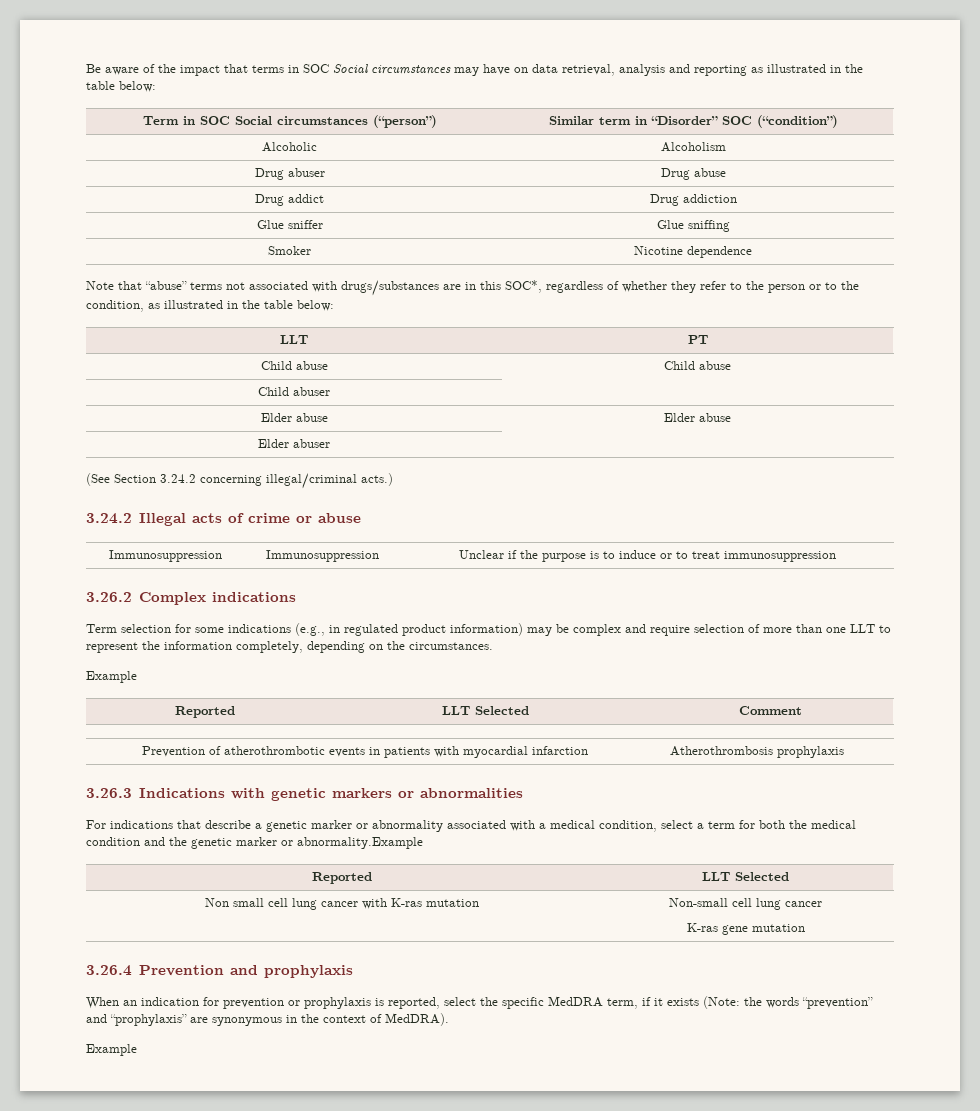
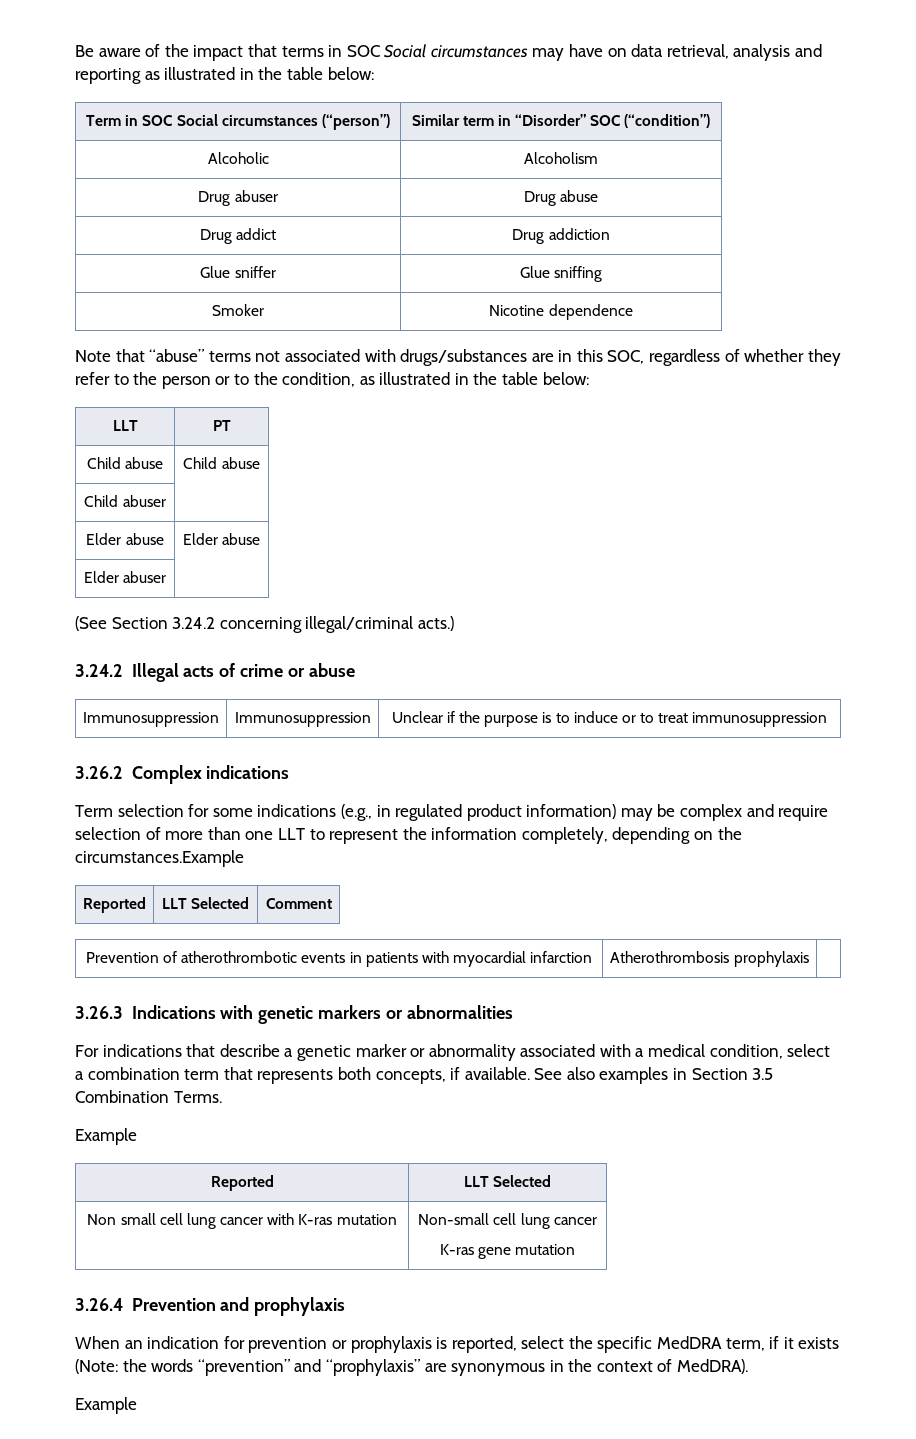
[505,280,542,293] SOC*, -> [607,350,645,364] SOC,
[409,642,493,650] [86,671,137,683] circumstances. // Example -> [75,850,244,867] circumstances.Example
[708,820,856,829] [86,837,423,849] term for both the medical condition and the genetic marker or abnormality.Example -> [87,1067,774,1084] [75,1090,222,1103] [75,1128,137,1145] combination term that represents both concepts, if available. See also examples in Section 3.5 Combination Terms. // Example

